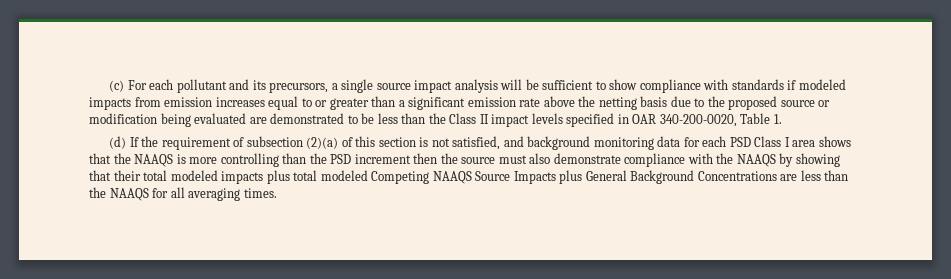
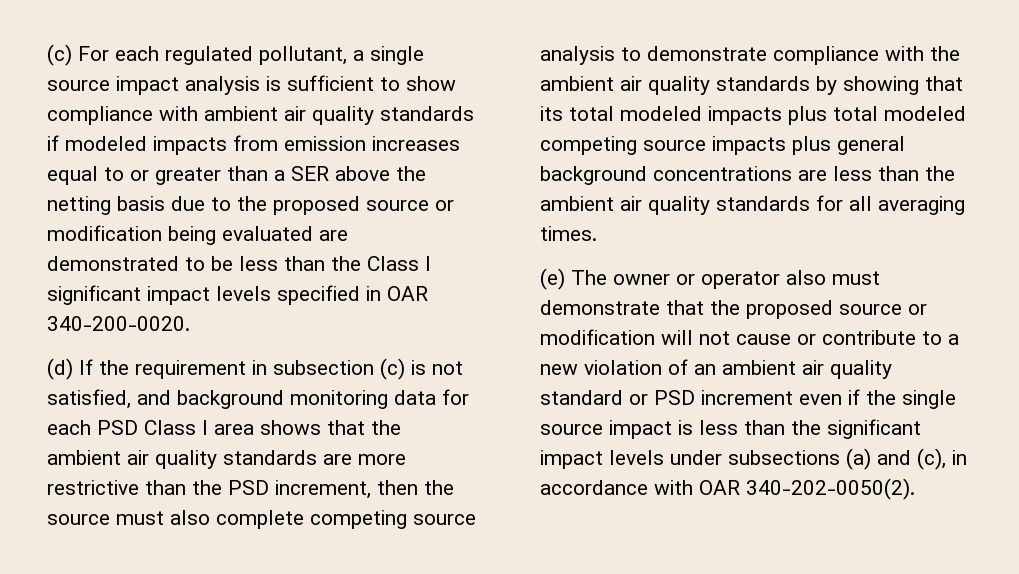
[176,79,329,93] pollutant and its precursors, -> [165,46,347,65] regulated pollutant,
[500,79,539,90] will be -> [266,76,281,91] is
(729, 84) none -> [204,106,374,125] ambient air quality
[408,97,541,110] significant emission rate -> [291,166,329,181] SER
[479,114,489,124] II -> [425,256,431,271] [47,285,141,305] I significant
[659,113,782,127] 340-200-0020, Table 1. -> [47,316,190,331] 340-200-0020.
[233,136,416,149] of subsection (2)(a) of this section -> [252,358,405,380] in subsection (c)
[134,153,279,167] NAAQS is more controlling -> [47,450,406,469] [47,480,139,495] ambient air quality standards are more restrictive
[354,154,411,164] increment -> [275,480,371,499] increment,
[553,153,776,167] demonstrate compliance with the NAAQS -> [216,510,476,529] [540,46,960,65] [540,76,810,95] complete competing source analysis to demonstrate compliance with the ambient air quality standards
[113,170,141,181] their -> [540,106,563,121] its
[371,170,849,184] [89,187,277,201] Competing NAAQS Source Impacts plus General Background Concentrations are less than the NAAQS for all averaging times. -> [540,136,905,155] [540,166,955,185] [540,195,965,215] [540,226,597,241] [540,268,880,290] [540,300,927,319] [540,329,959,345] [540,359,892,379] [540,389,956,409] [540,419,921,439] [540,448,967,470] [540,478,915,500] competing source impacts plus general background concentrations are less than the ambient air quality standards for all averaging times. // (e) The owner or operator also must demonstrate that the proposed source or modification will not cause or contribute to a new violation of an ambient air quality standard or PSD increment even if the single source impact is less than the significant impact levels under subsections (a) and (c), in accordance with OAR 340-202-0050(2).

